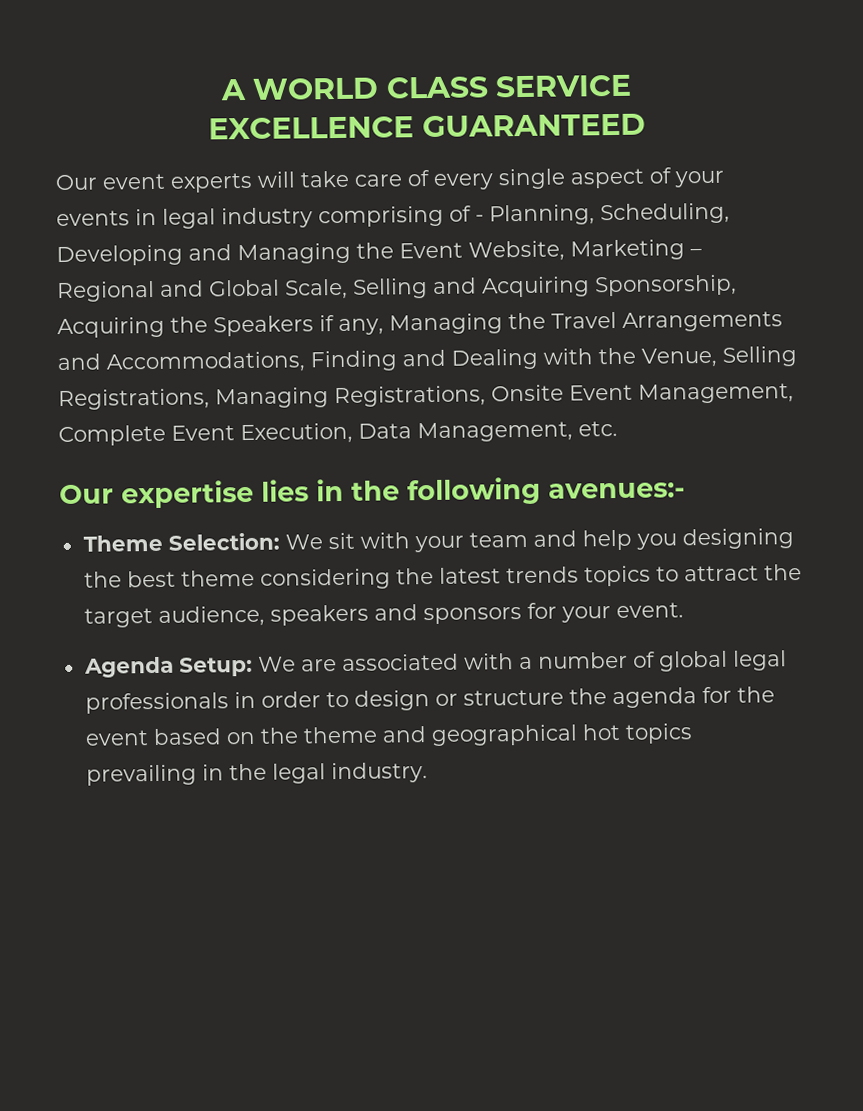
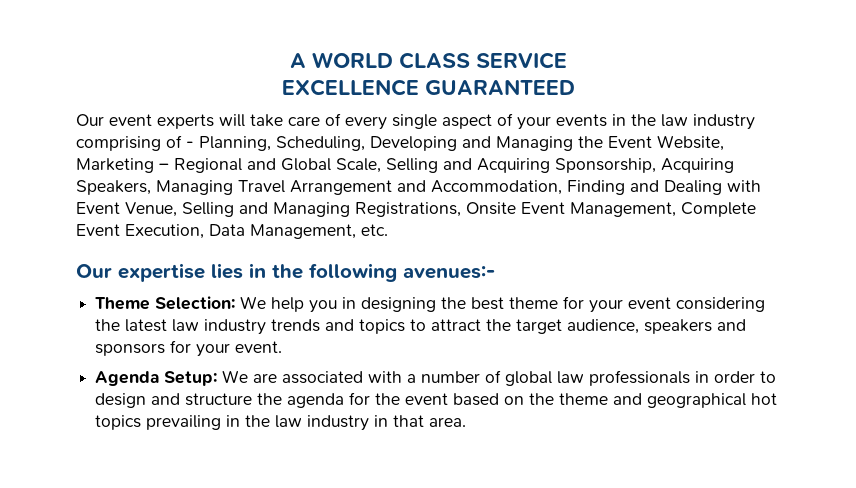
[162,208,216,229] legal -> [631,114,688,127] the law
[170,311,783,337] [57,351,306,374] the Speakers if any, Managing the Travel Arrangements and Accommodations, -> [76,180,562,195] Speakers, Managing Travel Arrangement and Accommodation,
[598,347,636,365] the -> [76,202,120,214] Event
[58,388,210,411] Registrations, -> [239,202,268,214] and
[327,530,577,553] sit with your team and -> (267, 302) none
(677, 541) none -> [342,297,357,309] in
[259,566,579,590] considering the latest trends -> [563,296,766,313] [95,319,355,335] for your event considering the latest law industry trends and
[732,650,787,671] legal -> [557,371,585,384] law
[434,693,458,706] or -> [151,393,181,405] and
[271,762,428,784] legal industry. -> [275,415,467,431] law industry in that area.

